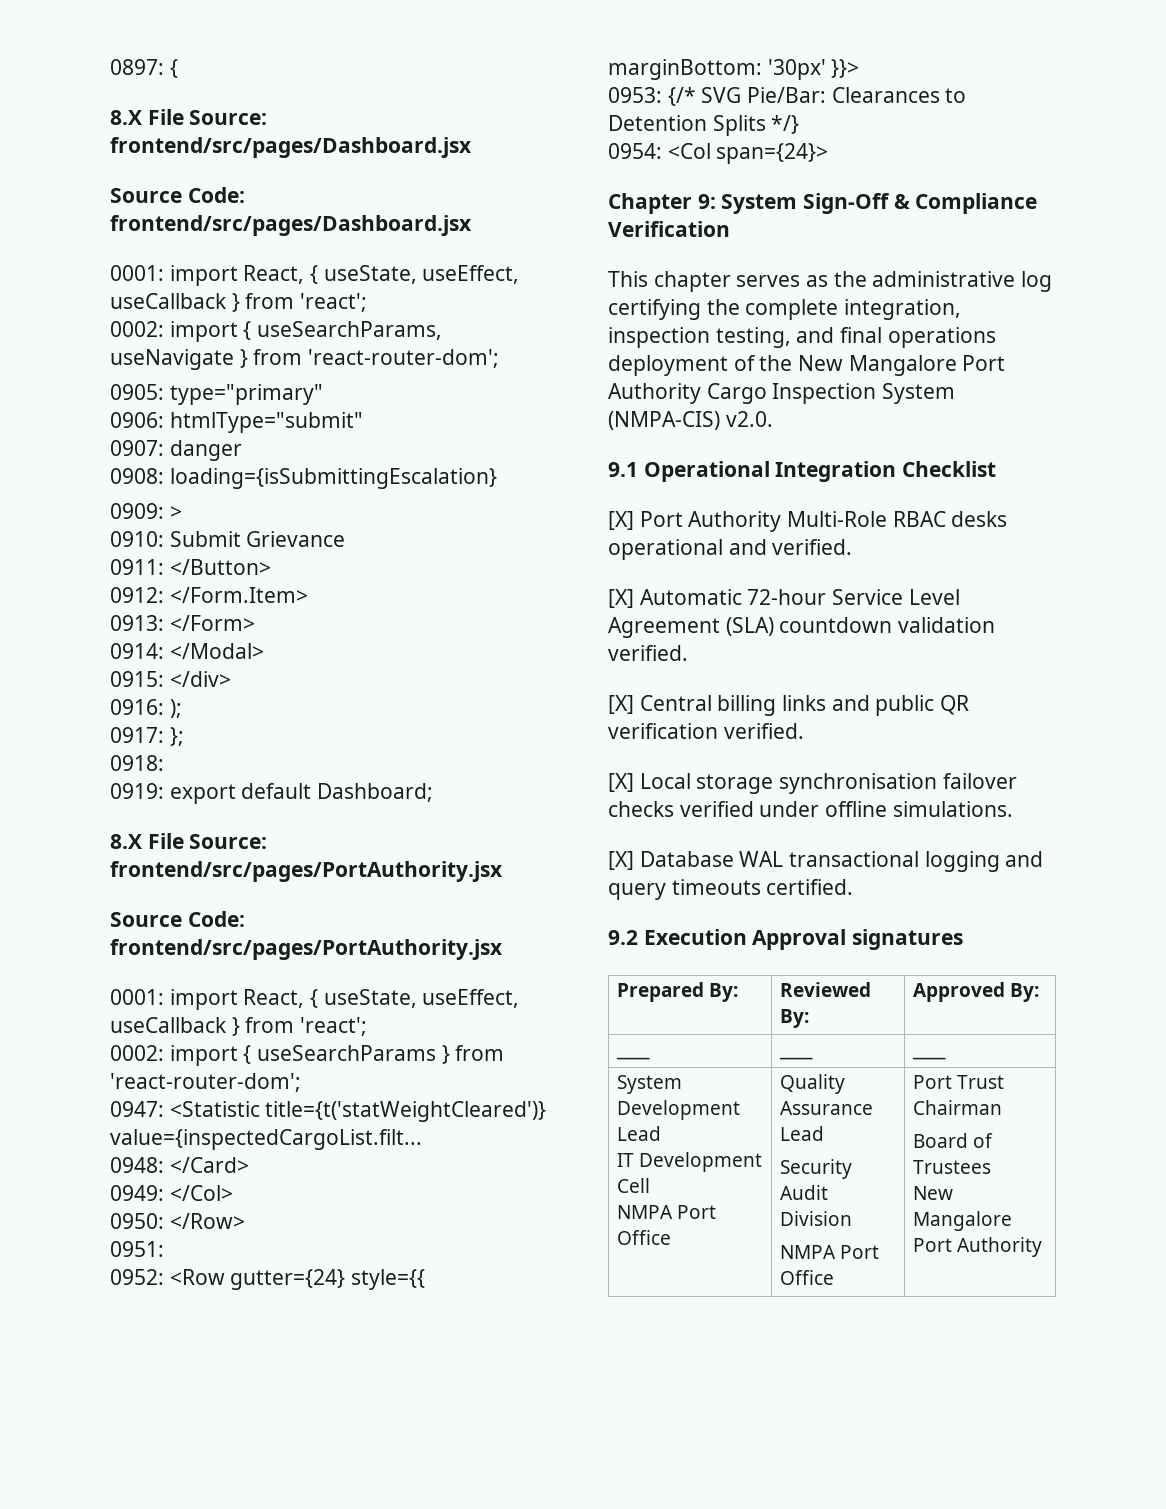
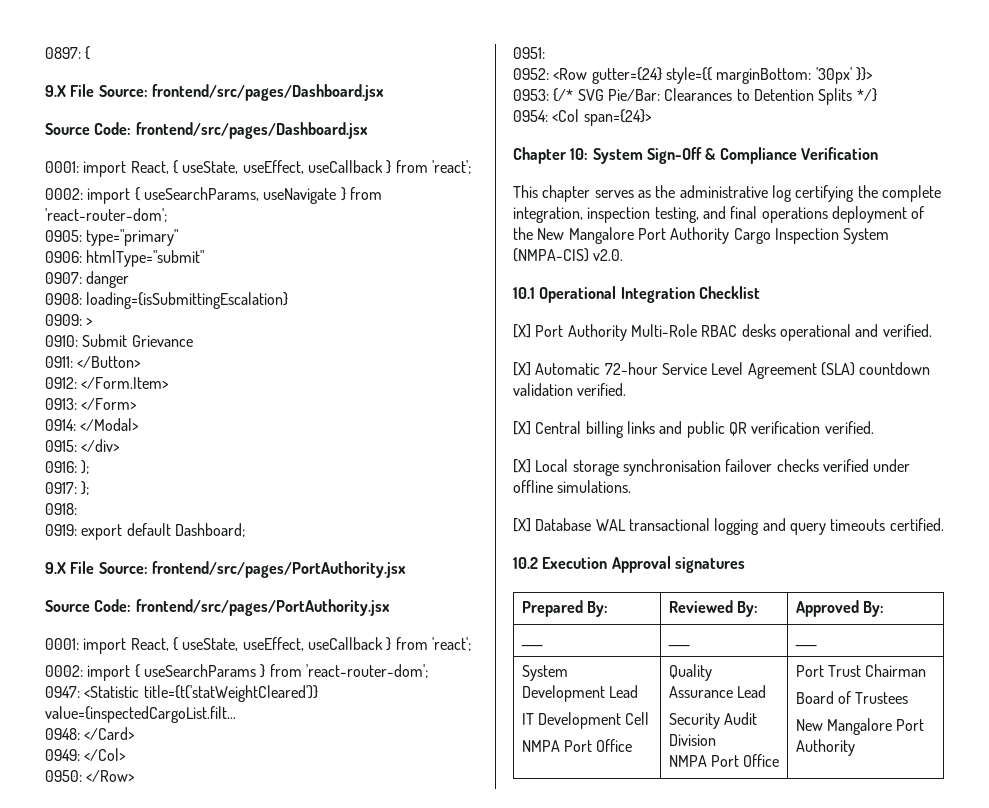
[110,110,142,125] 8.X -> [45,85,66,97] 9.X
[110,834,142,849] 8.X -> [45,562,66,574] 9.X
[697,194,716,209] 9: -> [570,148,589,160] 10:
[608,462,638,477] 9.1 -> [513,287,535,299] 10.1
[608,930,638,945] 9.2 -> [513,557,538,569] 10.2

